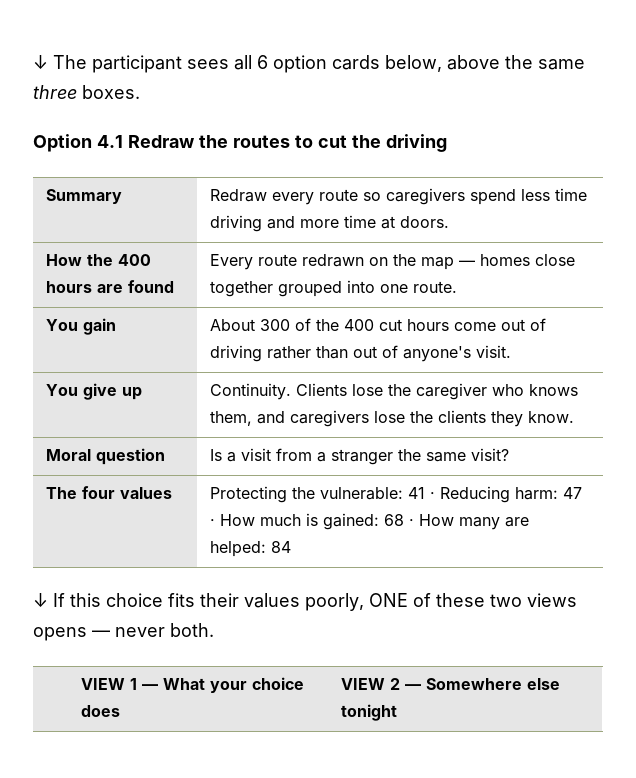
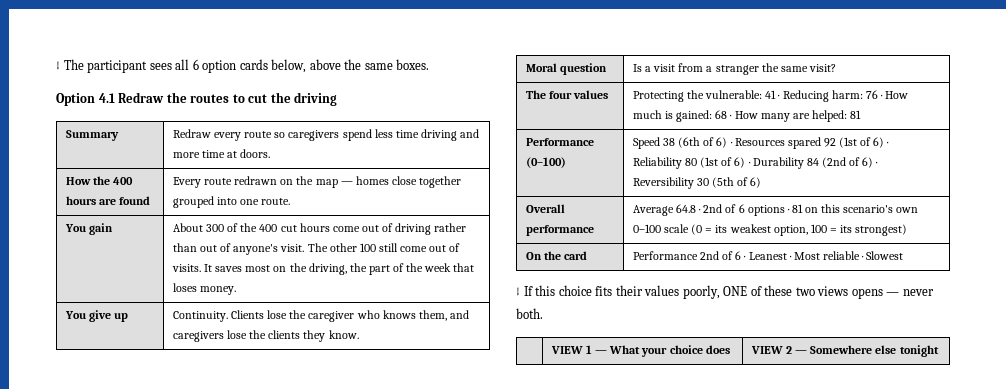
[33,85,77,99] three -> (393, 66) none
(512, 351) none -> [307,243,461,252] [172,263,475,275] [173,283,237,295] The other 100 still come out of visits. It saves most on the driving, the part of the week that loses money.
[563,487,583,499] 47 -> [865,90,878,99] 76
[271,541,292,553] 84 -> [849,110,861,119] [526,138,595,146] [526,157,567,168] [633,137,890,149] [633,157,879,169] [633,177,762,189] [526,204,566,213] [526,225,595,236] [633,204,919,216] [633,224,908,236] [526,251,588,260] [633,251,904,260] 81 // Performance (0–100) | Speed 38 (6th of 6) · Resources spared 92 (1st of 6) · Reliability 80 (1st of 6) · Durability 84 (2nd of 6) · Reversibility 30 (5th of 6) // Overall performance | Average 64.8 · 2nd of 6 options · 81 on this scenario's own 0–100 scale (0 = its weakest option, 100 = its strongest) // On the card | Performance 2nd of 6 · Leanest · Most reliable · Slowest

